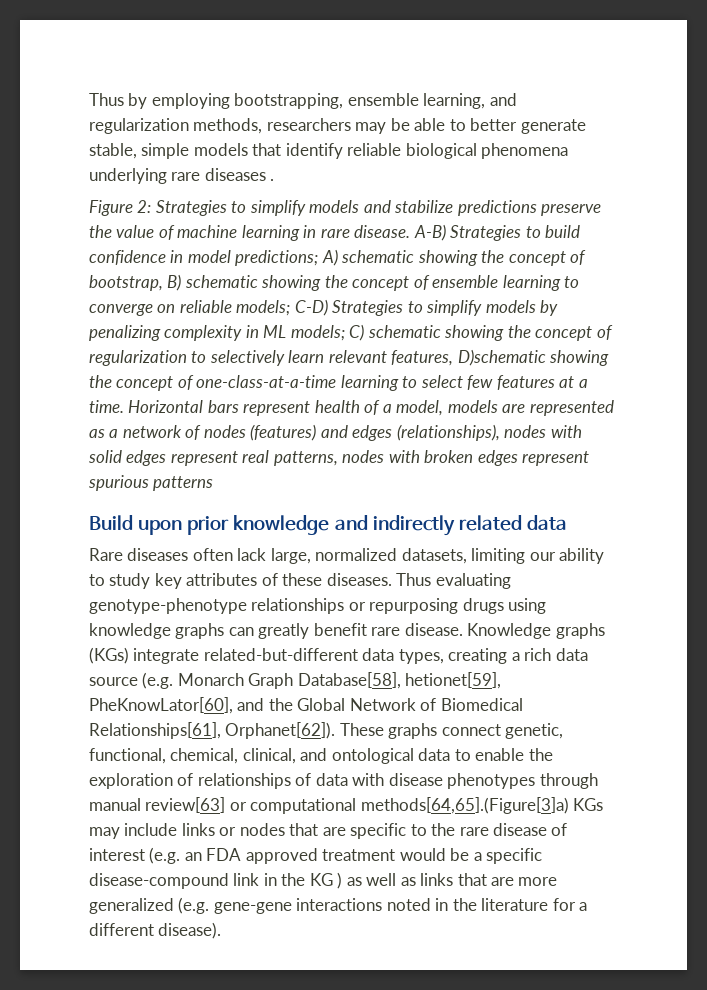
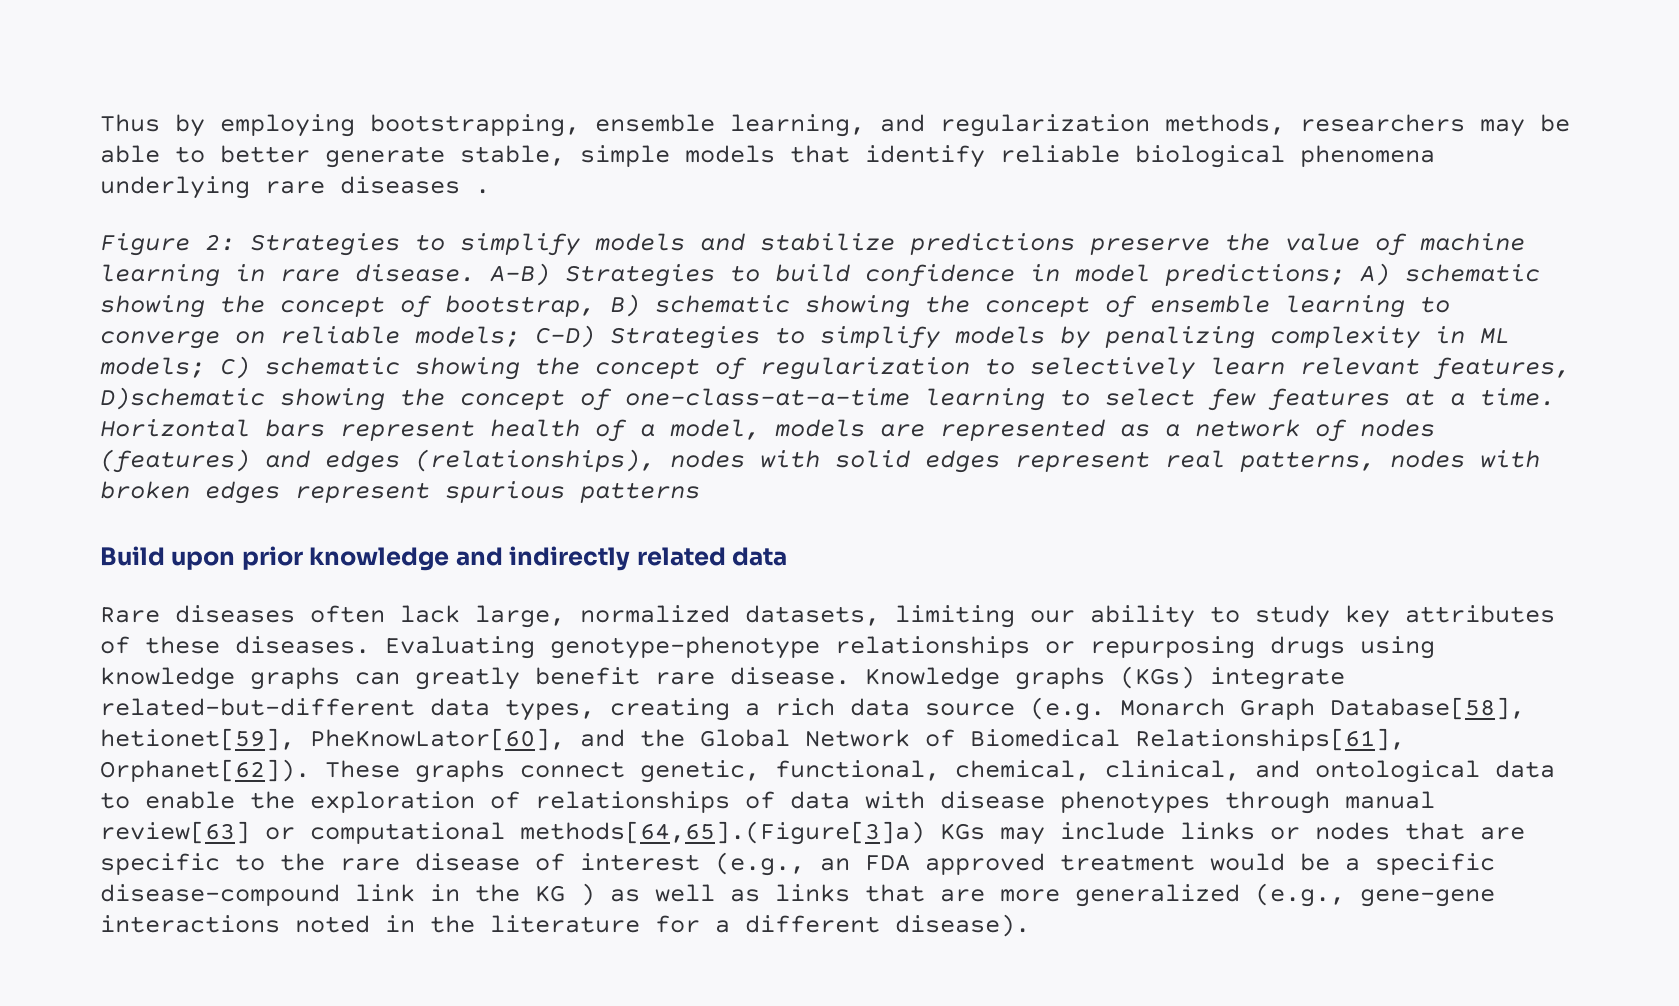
[396,573,511,589] Thus evaluating -> [385,636,535,659] Evaluating
[149,847,181,864] (e.g. -> [715,852,805,876] (e.g.,
[178,897,210,914] (e.g. -> [1255,883,1345,907] (e.g.,

